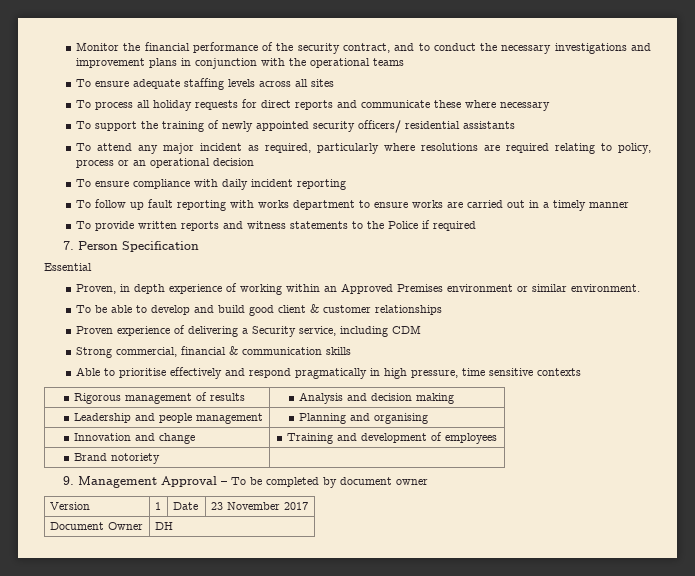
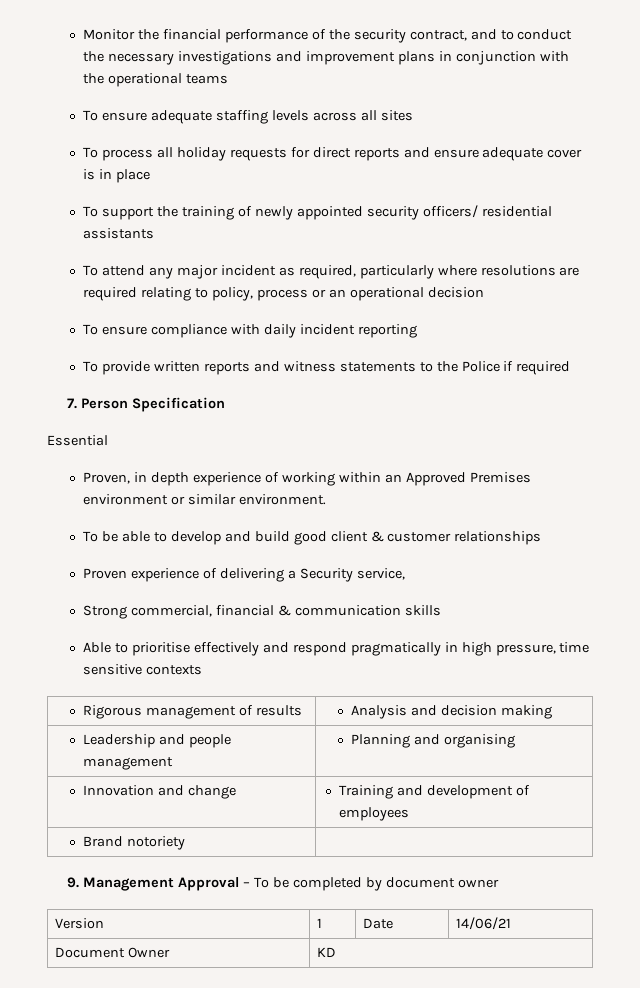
[360,100,550,111] communicate these where necessary -> [433,147,583,161] [83,169,151,183] ensure adequate cover is in place
[75,199,629,211] // To follow up fault reporting with works department to ensure works are carried out in a timely manner -> (417, 331) none
[339,325,421,337] including CDM -> (405, 574) none
[210,502,308,510] 23 November 2017 -> [456,917,512,930] 14/06/21
[154,522,173,530] DH -> [317,947,337,957] KD

